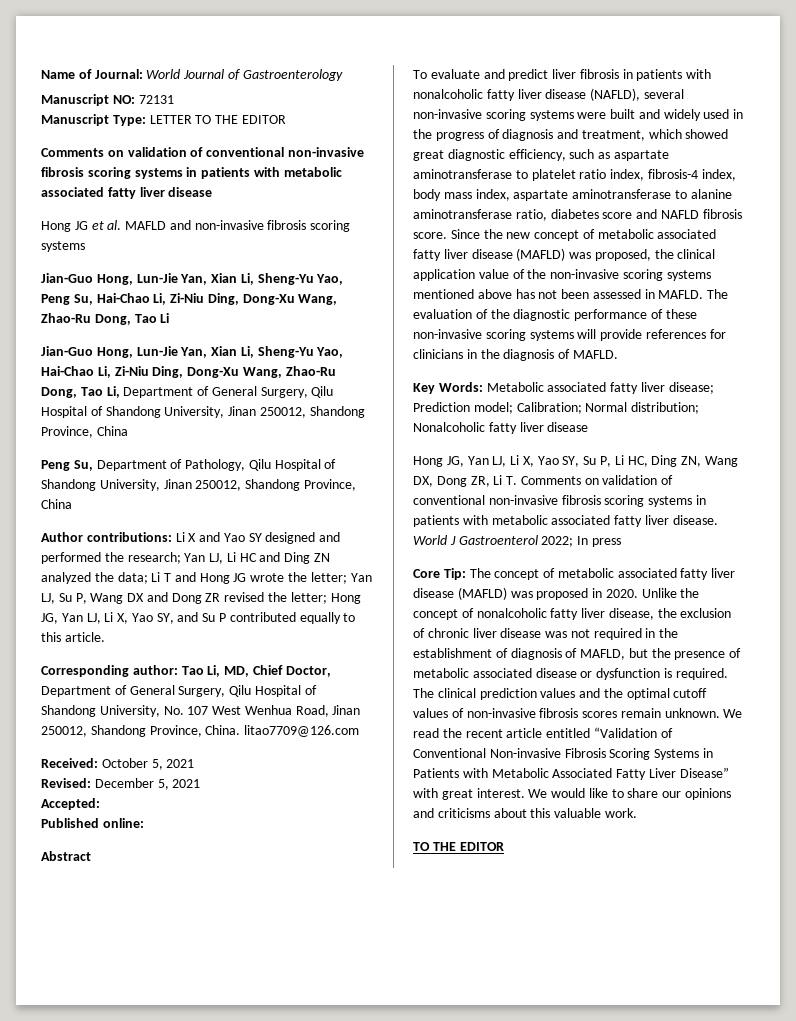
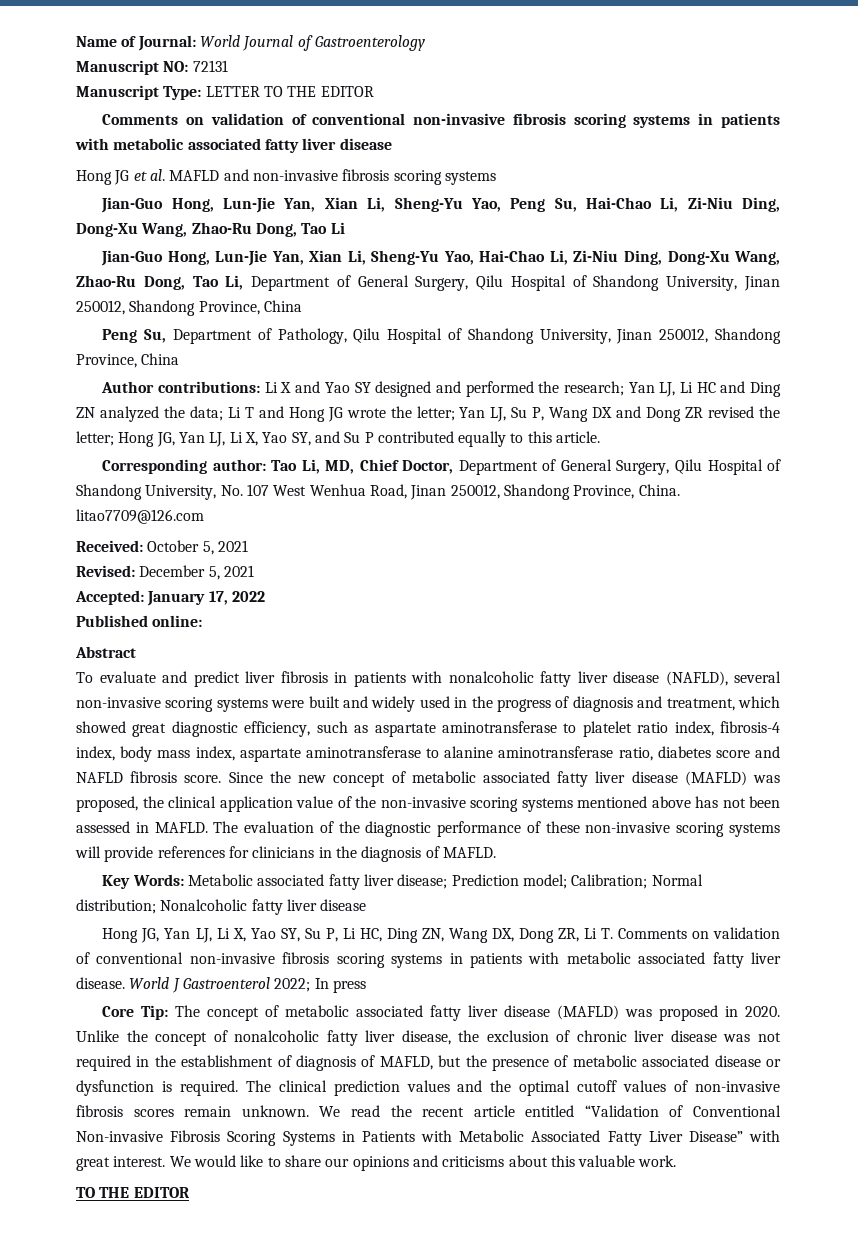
(100, 804) none -> [147,591,265,606] January 17, 2022

